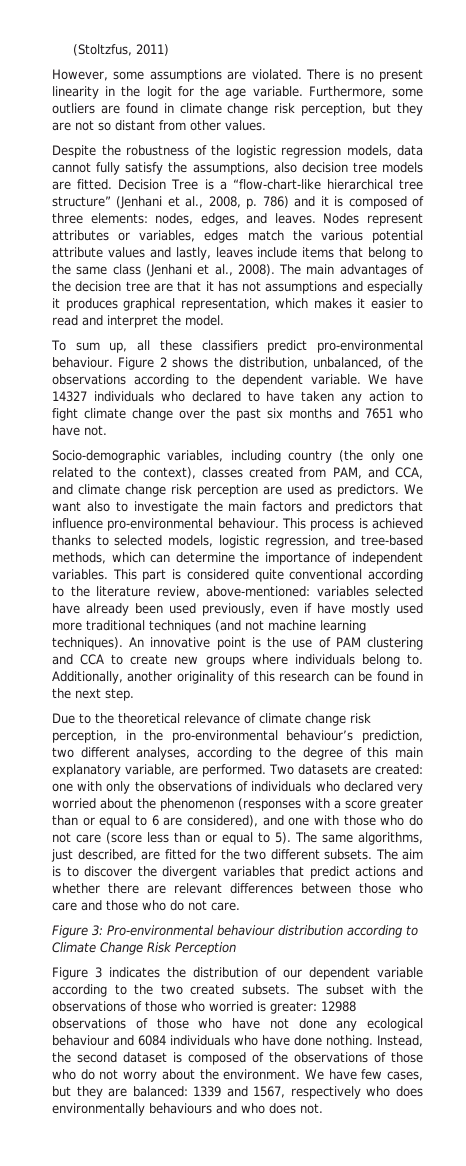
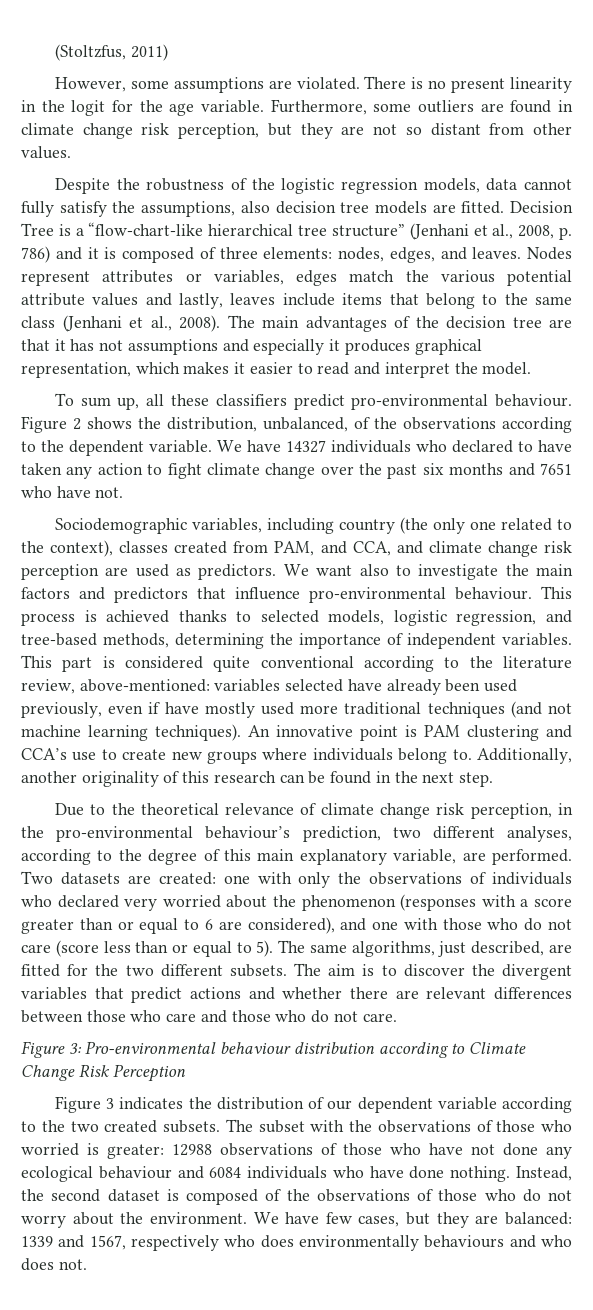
[52,450,160,463] Socio-demographic -> [54,518,187,534] Sociodemographic
[111,552,235,563] which can determine -> [175,633,264,649] determining
[267,637,331,648] the use of -> (417, 731) none
[80,654,105,665] CCA -> [21,748,97,761] CCA’s use

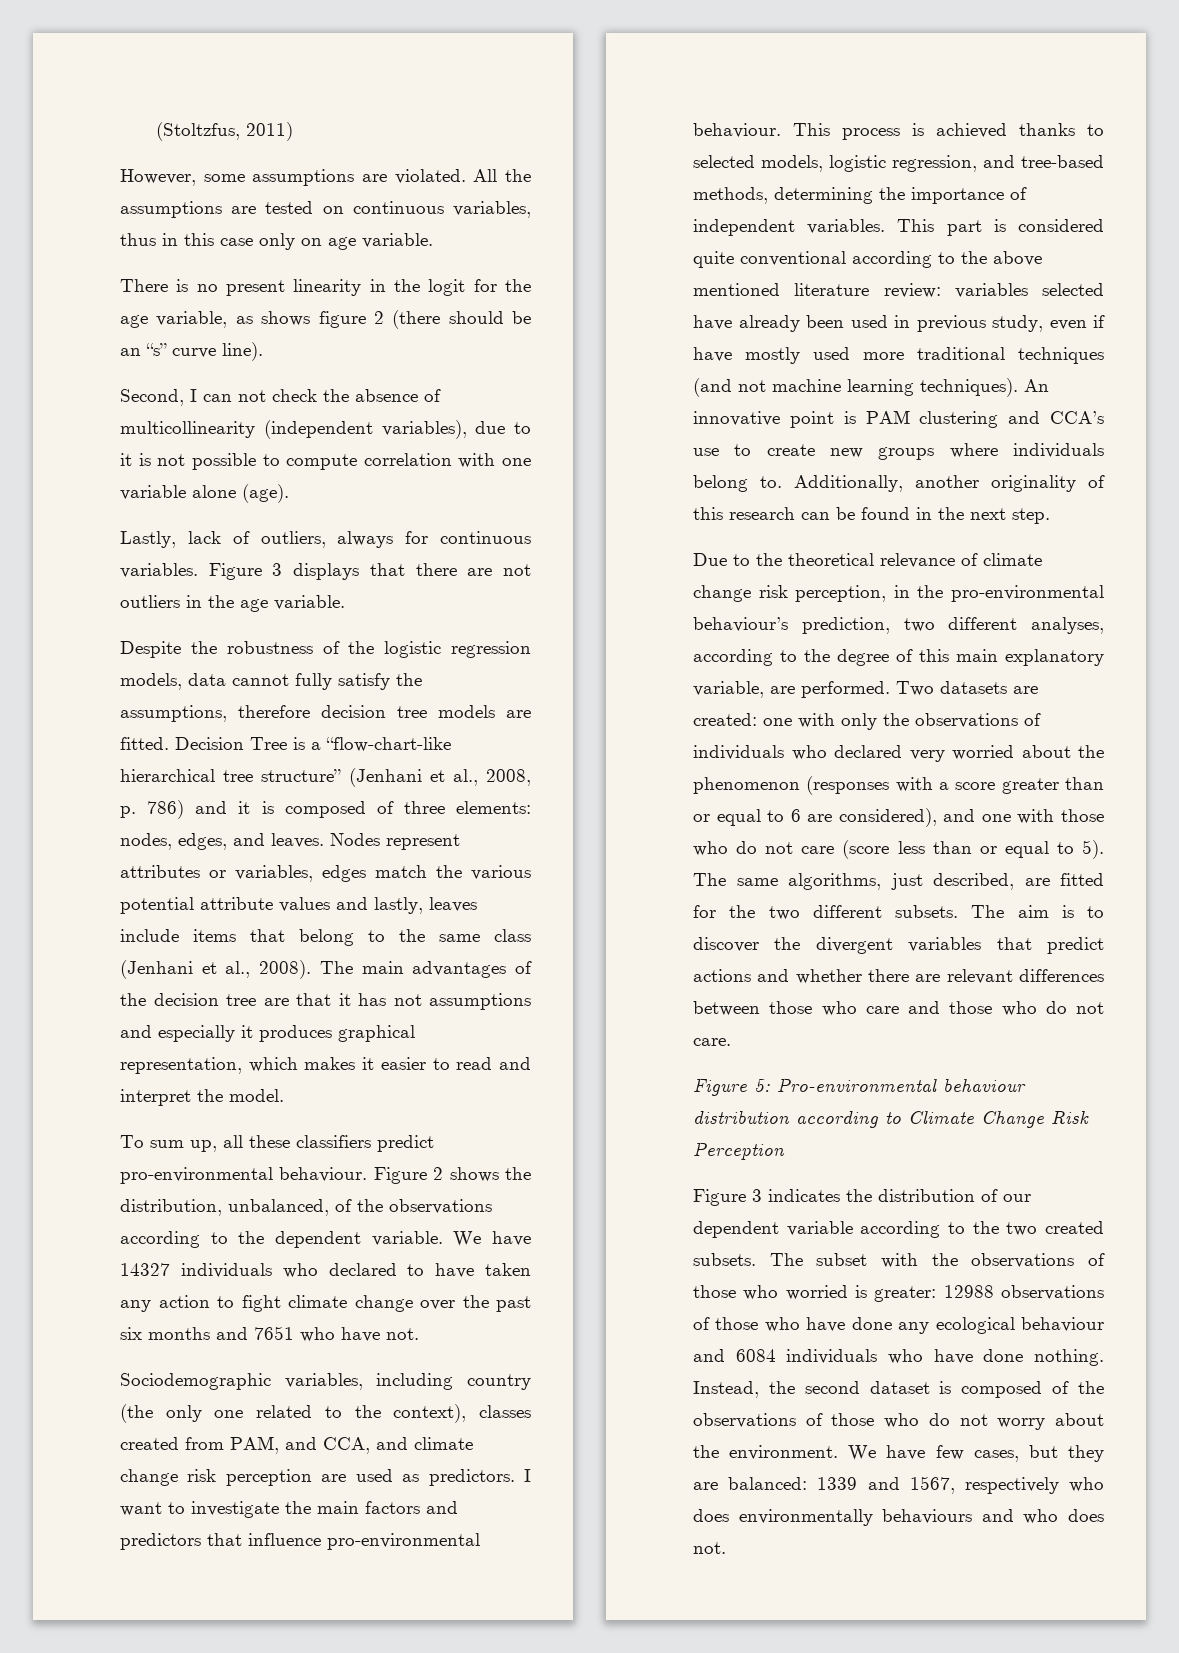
(360, 83) none -> [473,169,531,182] [120,201,531,218] [120,233,433,250] All the assumptions are tested on continuous variables, thus in this case only on age variable. //
[200,99,573,115] [21,123,573,139] [21,146,71,159] variable. Furthermore, some outliers are found in climate change risk perception, but they are not so distant from other values. -> [156,310,531,329] [120,342,263,361] [120,389,441,406] [120,420,531,439] [120,453,531,470] [120,484,289,503] [120,531,531,548] [120,563,531,580] [120,595,345,612] variable, as shows figure 2 (there should be an “s” curve line). // Second, I can not check the absence of multicollinearity (independent variables), due to it is not possible to compute correlation with one variable alone (age). // Lastly, lack of outliers, always for continuous variables. Figure 3 displays that there are not outliers in the age variable.
[240,201,270,213] also -> [238,705,310,718] therefore
[283,564,389,576] We want also -> [524,1469,531,1482] [120,1502,162,1516] I want
[503,656,572,669] [21,679,210,694] literature review, above-mentioned: -> [993,251,1042,266] [693,283,941,298] above mentioned literature review:
[21,702,102,718] previously, -> [894,315,1043,332] in previous study,
[68,1043,82,1054] 3: -> [754,1079,770,1092] 5:
[471,1144,495,1155] not -> (846, 1324) none

